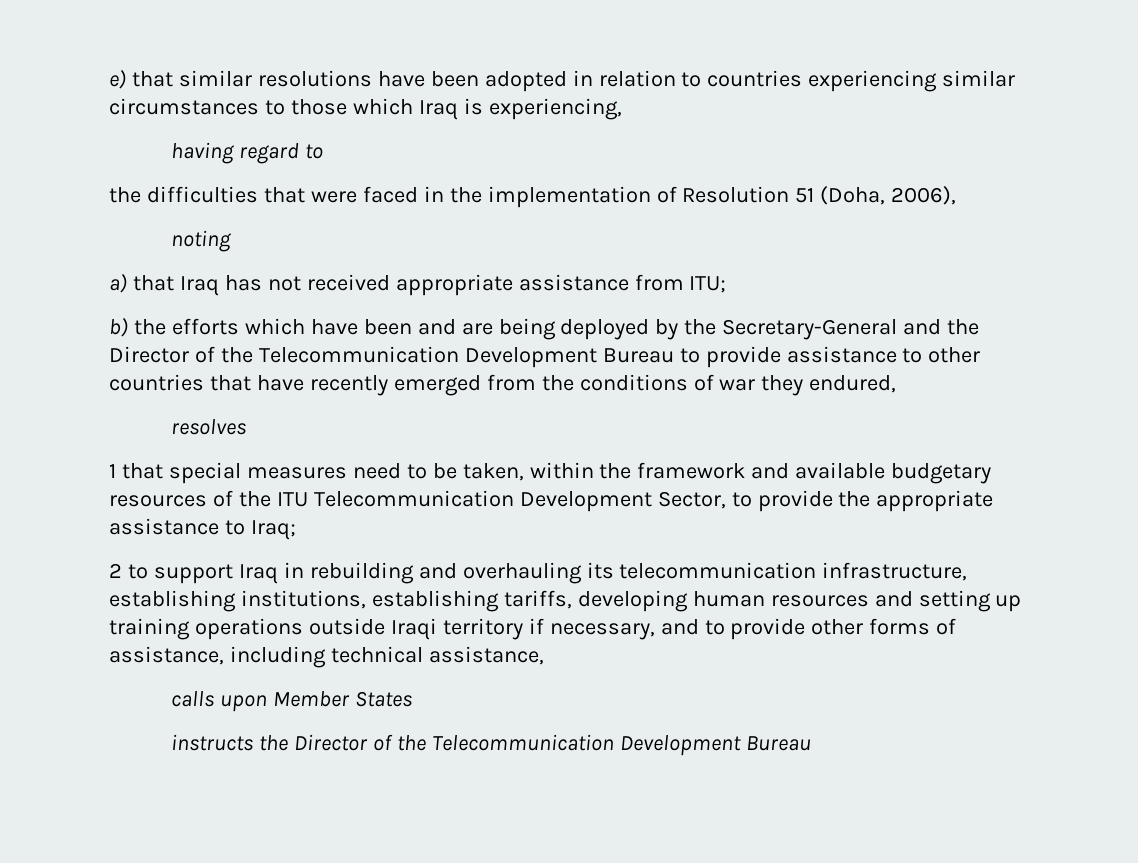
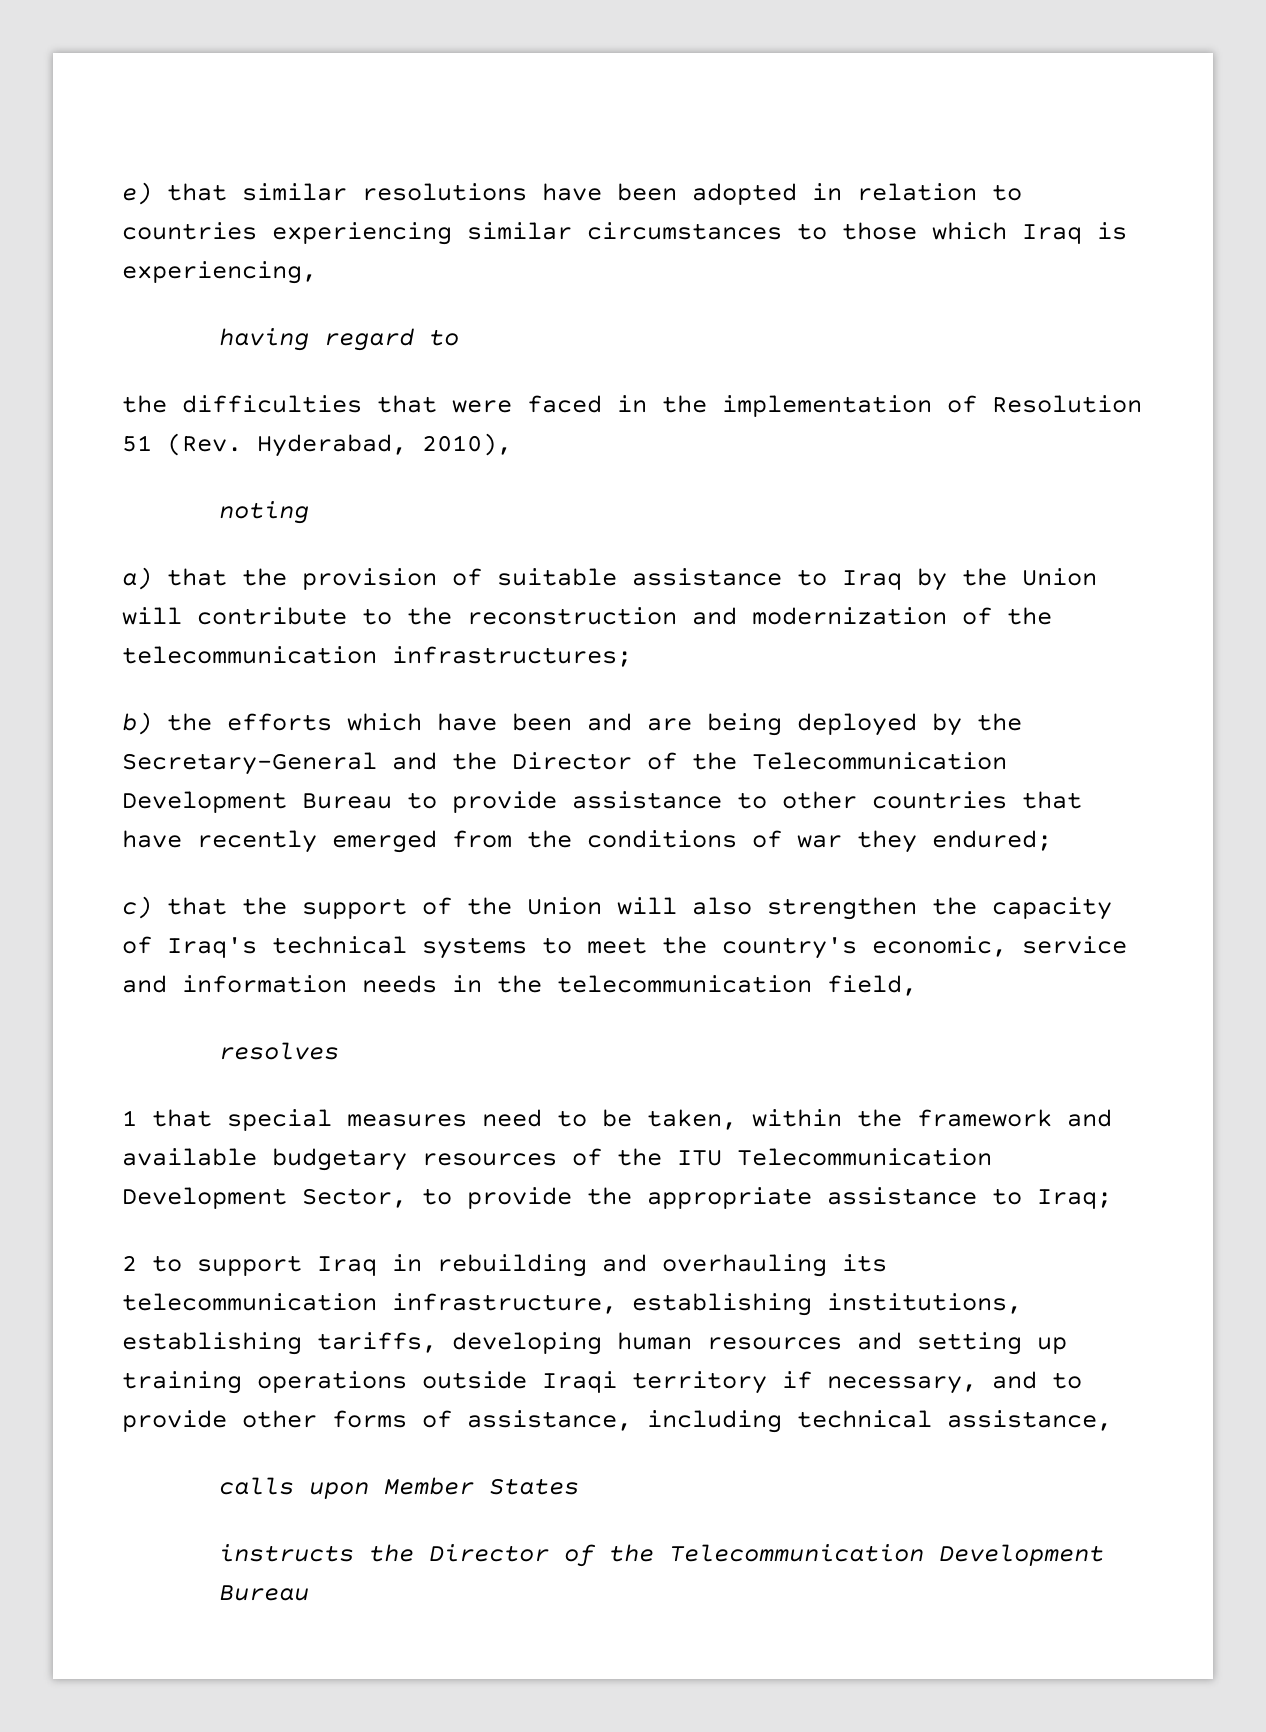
[820,186,957,205] (Doha, 2006), -> [167,433,512,457] (Rev. Hyderabad, 2010),
[179,274,727,296] Iraq has not received appropriate assistance from ITU; -> [242,568,1097,591] [122,607,1052,625] [122,646,632,667] the provision of suitable assistance to Iraq by the Union will contribute to the reconstruction and modernization of the telecommunication infrastructures;
[809,375,897,393] endured, -> [932,830,1052,851] [122,896,1112,920] [122,936,1127,959] [122,975,917,996] endured; // c) that the support of the Union will also strengthen the capacity of Iraq's technical systems to meet the country's economic, service and information needs in the telecommunication field,

